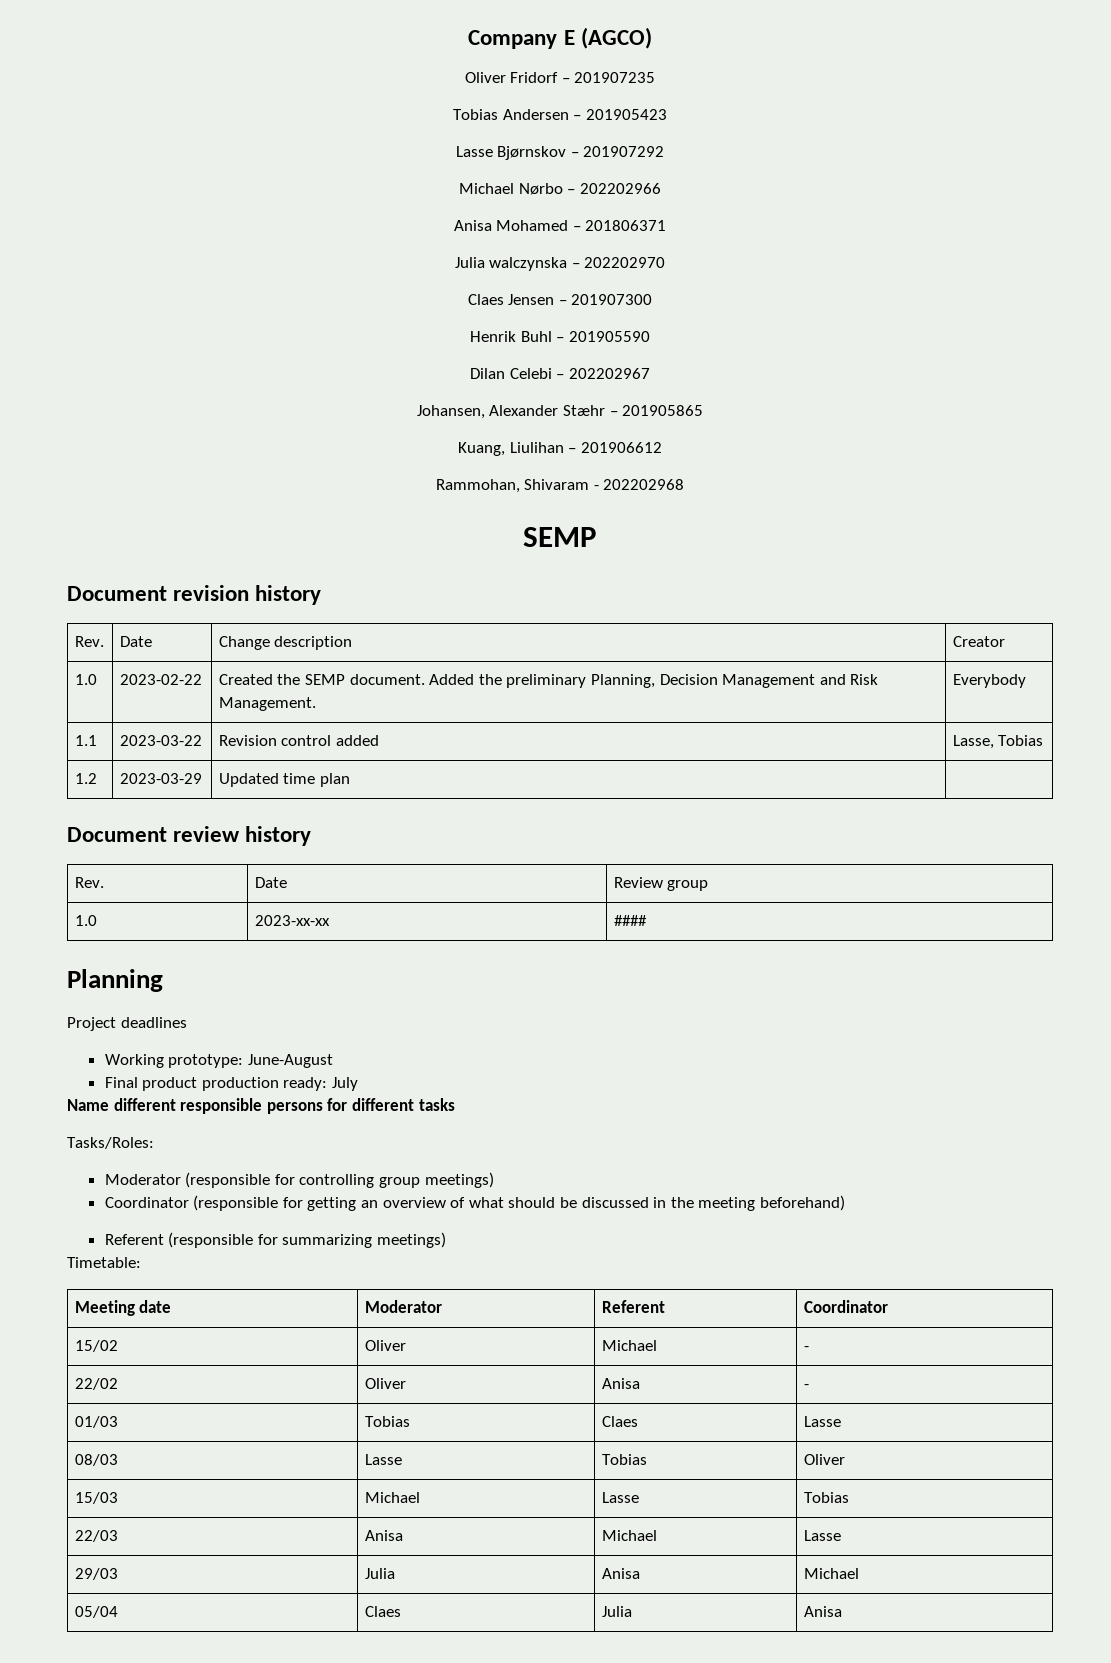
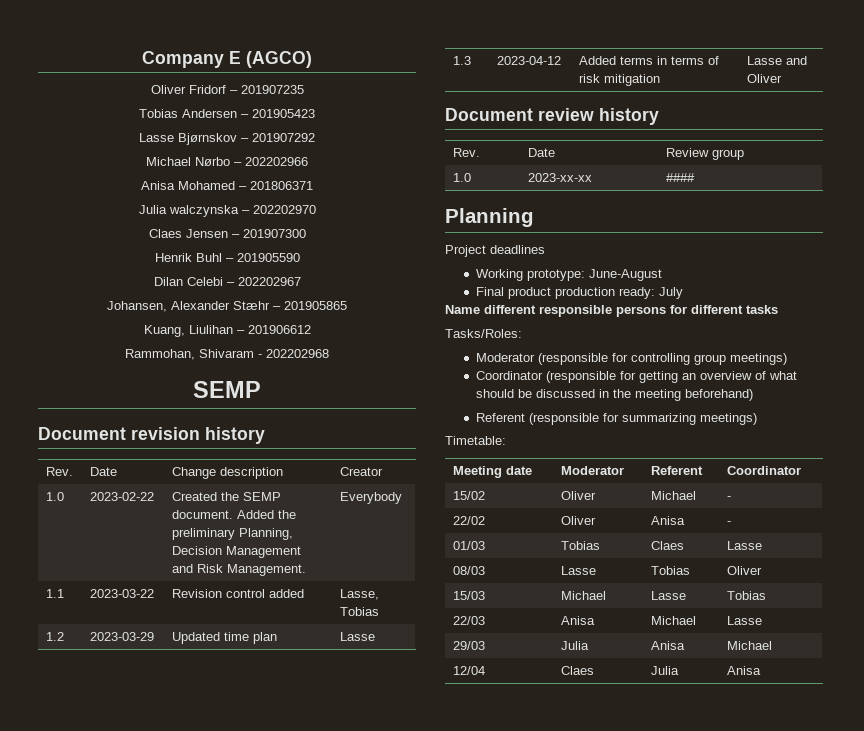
(351, 780) none -> [340,632,376,641] [453,56,472,65] [497,56,562,65] [579,56,720,65] [579,74,661,86] [747,56,808,65] [747,74,783,83] Lasse // 1.3 | 2023-04-12 | Added terms in terms of risk mitigation | Lasse and Oliver
[74,1606,118,1618] 05/04 -> [453,666,486,675] 12/04

